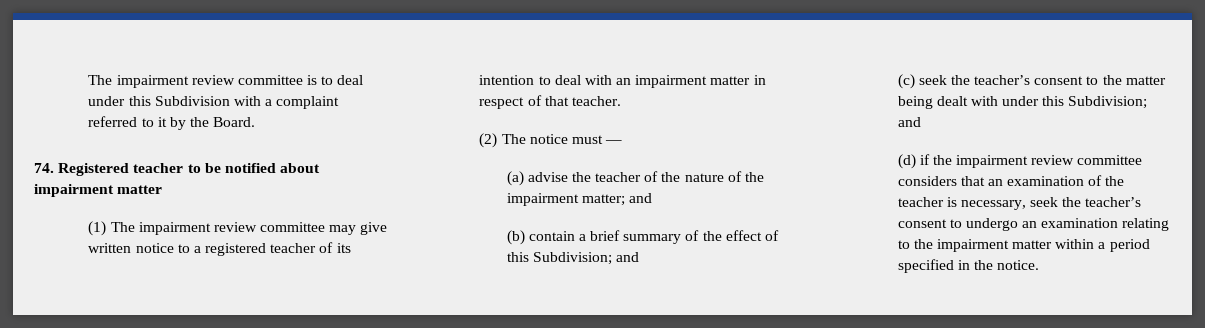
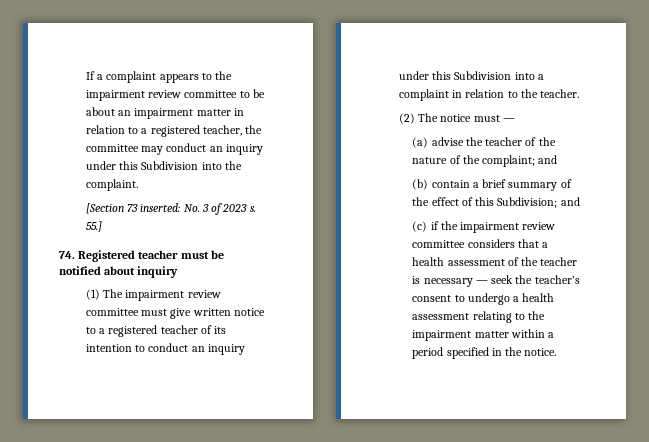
[88,75,364,88] [88,96,340,109] [88,116,256,130] The impairment review committee is to deal under this Subdivision with a complaint referred to it by the Board. -> [85,71,233,83] [85,89,265,101] [85,107,244,119] [85,125,263,137] [85,143,263,155] [85,161,242,170] [85,179,138,191] [85,203,256,215] [85,221,102,232] If a complaint appears to the impairment review committee to be about an impairment matter in relation to a registered teacher, the committee may conduct an inquiry under this Subdivision into the complaint. // [Section 73 inserted: No. 3 of 2023 s. 55.]
[187,164,201,173] to -> [180,252,209,259] must
[34,184,163,197] impairment matter -> [137,266,179,278] inquiry
[329,225,357,235] may -> [141,309,168,316] must
[554,75,766,88] [479,95,569,109] deal with an impairment matter in respect of that -> [148,343,245,355] [398,71,544,80] [398,89,538,101] conduct an inquiry under this Subdivision into a complaint in relation to the
[506,193,625,206] impairment matter; -> [482,155,536,167] complaint;
[918,75,1166,85] [897,96,1148,109] [897,117,921,127] [897,154,916,169] seek the teacher’s consent to the matter being dealt with under this Subdivision; and // (d) -> (428, 226) none
[987,176,1085,186] an examination -> [542,242,549,248] [412,257,505,266] a health assessment
[960,200,1026,210] necessary, -> [423,278,488,287] necessary —
[1022,218,1119,228] an examination -> [513,293,555,302] [412,313,470,320] a health assessment

